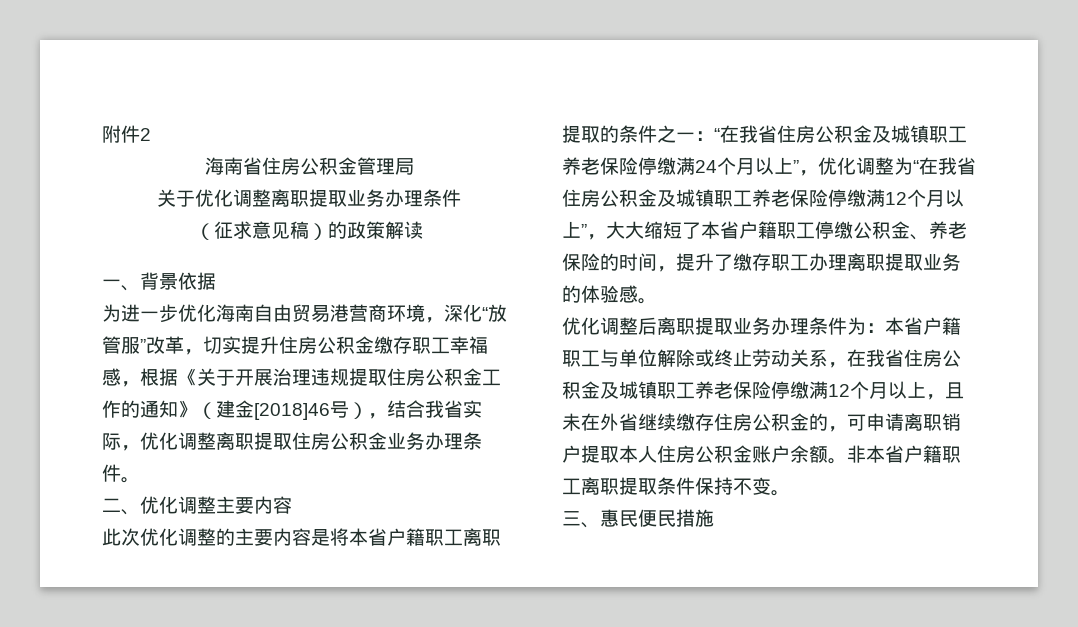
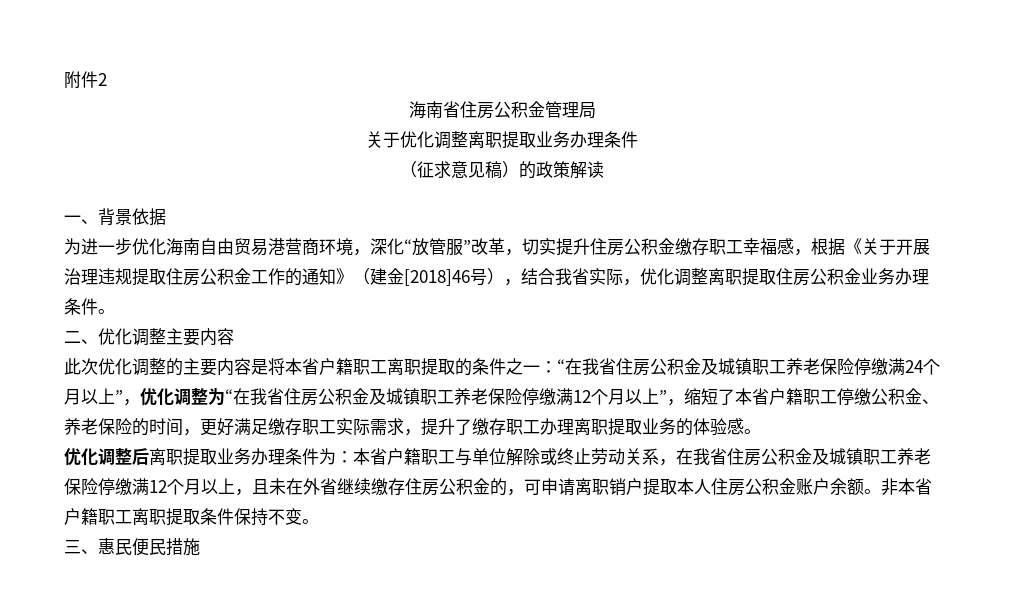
[606,221,644,239] 大大 -> (684, 402) none
(676, 269) none -> [200,418,421,436] 更好满足缴存职工实际需求，

